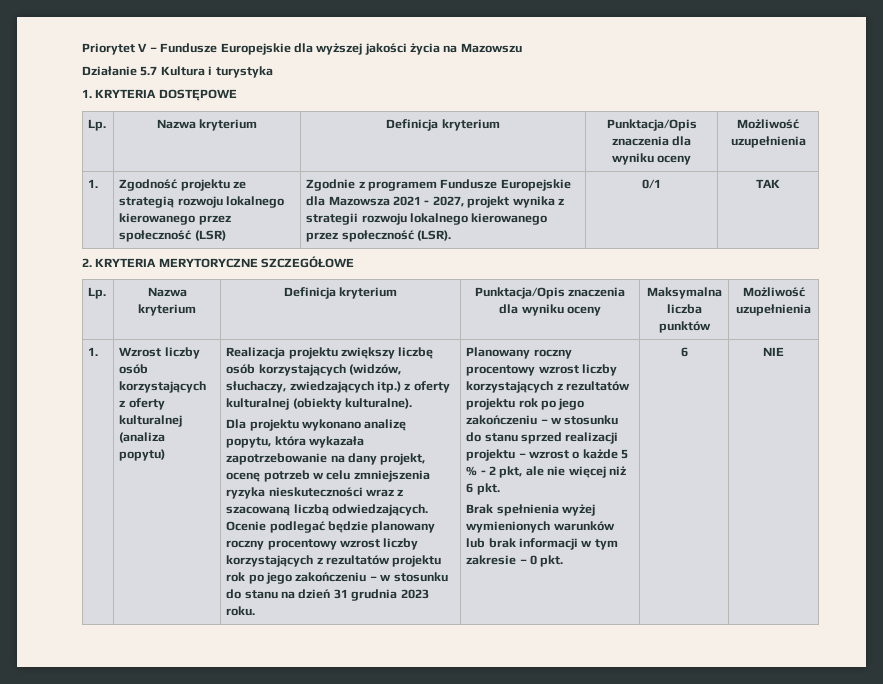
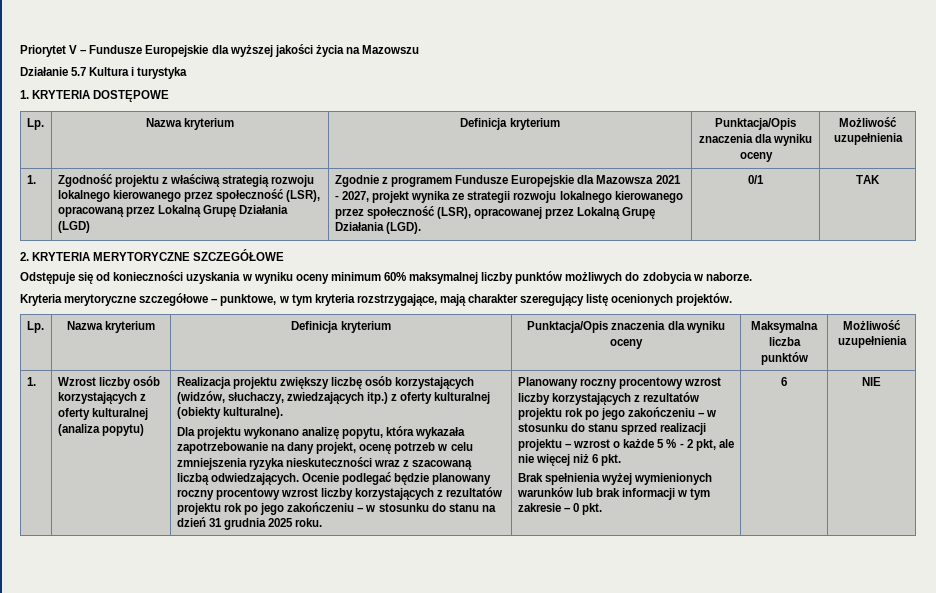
[233,181,247,189] ze -> [162,174,221,187] z właściwą
[194,230,226,241] (LSR) -> [286,190,321,202] [57,205,289,217] [57,221,90,233] (LSR), opracowaną przez Lokalną Grupę Działania (LGD)
[557,198,564,205] z -> [452,193,465,200] ze
[417,230,452,241] (LSR). -> [437,207,656,219] [334,222,421,234] (LSR), opracowanej przez Lokalną Grupę Działania (LGD).
(355, 262) none -> [20,271,752,284] [20,293,733,306] // Odstępuje się od konieczności uzyskania w wyniku oceny minimum 60% maksymalnej liczby punktów możliwych do zdobycia w naborze. // Kryteria merytoryczne szczegółowe – punktowe, w tym kryteria rozstrzygające, mają charakter szeregujący listę ocenionych projektów.
[400,589,429,599] 2023 -> [268,518,294,527] 2025

